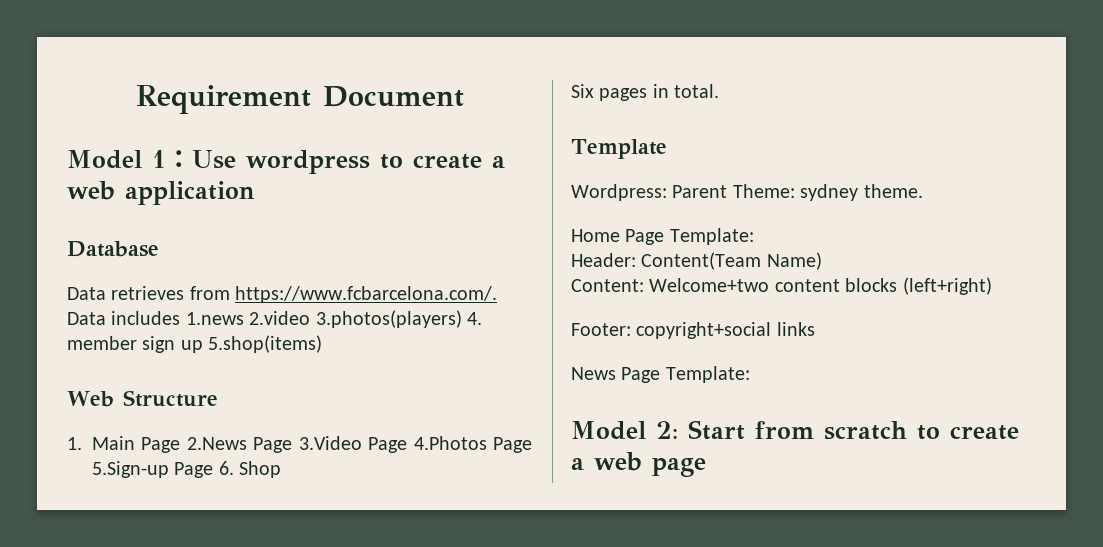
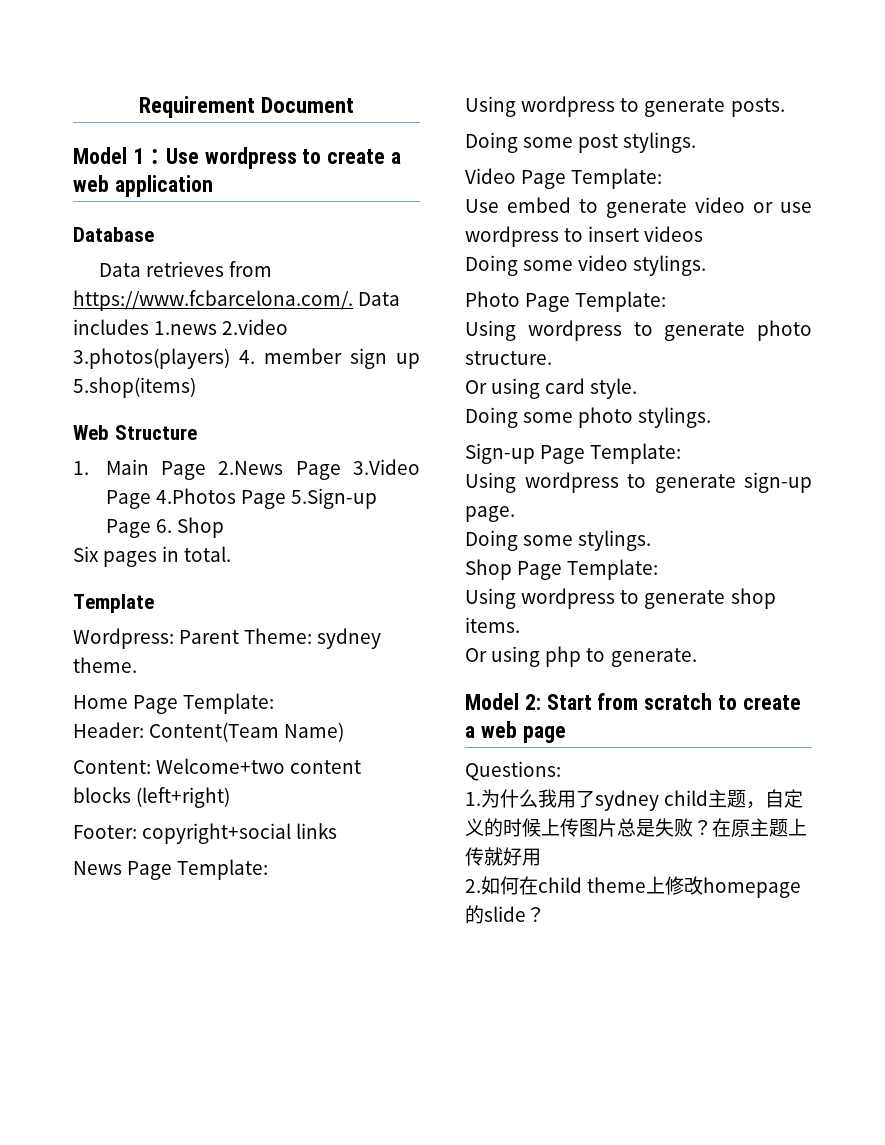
(750, 374) none -> [465,96,785,117] [465,132,697,153] [465,168,663,189] [465,197,812,218] [465,226,704,247] [465,255,707,276] [465,291,667,312] [465,320,812,341] [465,351,552,365] [465,378,638,399] [465,407,712,428] [465,443,682,464] [465,472,812,493] [465,506,515,522] [465,530,652,551] [465,559,659,580] [465,588,776,609] [465,617,520,633] [465,646,697,667] // Using wordpress to generate posts. // Doing some post stylings. // Video Page Template: // Use embed to generate video or use wordpress to insert videos // Doing some video stylings. // Photo Page Template: // Using wordpress to generate photo structure. // Or using card style. // Doing some photo stylings. // Sign-up Page Template: // Using wordpress to generate sign-up page. // Doing some stylings. // Shop Page Template: // Using wordpress to generate shop items. // Or using php to generate.
(706, 467) none -> [465,761,561,781] [465,789,804,811] [465,818,807,837] [465,847,541,866] [465,876,802,898] [465,905,545,924] // Questions: // 1.为什么我用了sydney child主题，自定义的时候上传图片总是失败？在原主题上传就好用 // 2.如何在child theme上修改homepage的slide？

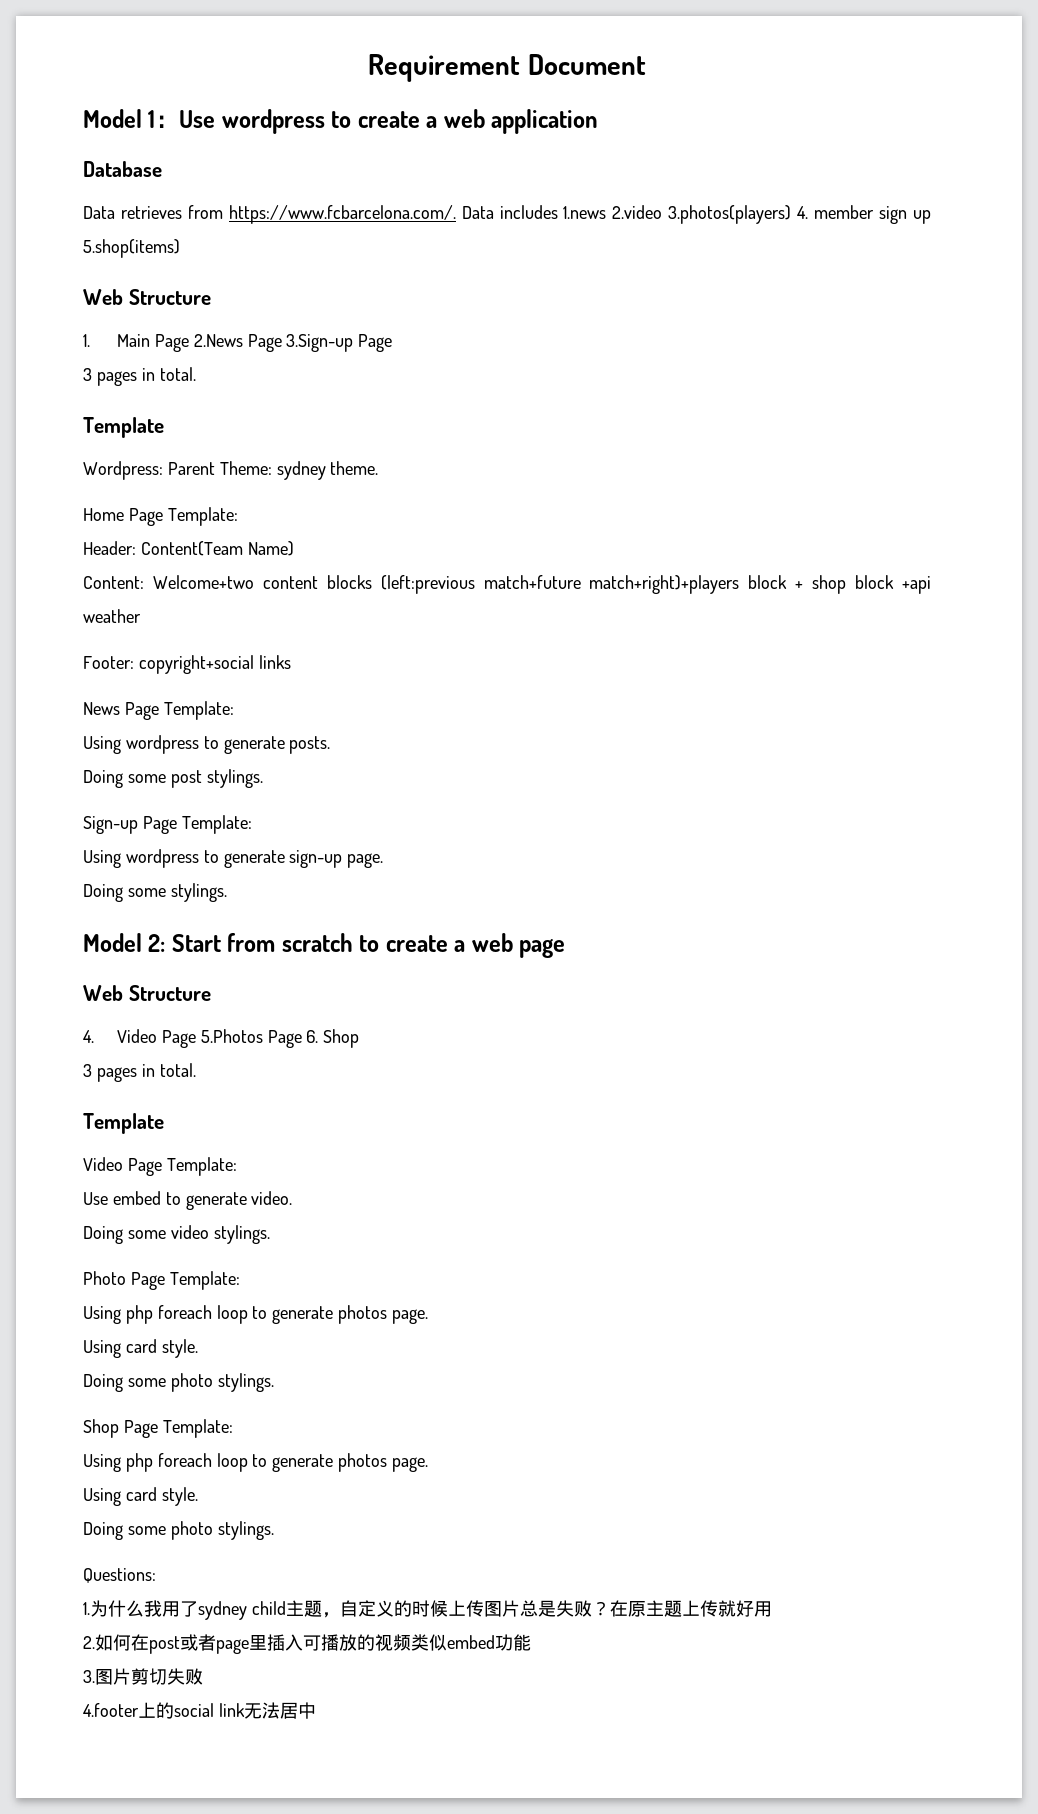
[353,459,420,475] [105,488,378,509] [105,517,225,538] [73,546,99,562] 3.Video Page 4.Photos Page 5.Sign-up Page 6. Shop // Six -> [286,334,393,352] [83,368,92,381] 3.Sign-up Page // 3
[136,787,231,808] (left+right) -> [380,575,931,594] [83,609,141,623] (left:previous match+future match+right)+players block + shop block +api weather
[465,168,663,189] [465,197,812,218] [465,226,704,247] [465,255,707,276] [465,291,667,312] [465,320,812,341] [465,351,552,365] [465,378,638,399] [465,407,712,428] // Video Page Template: // Use embed to generate video or use wordpress to insert videos // Doing some video stylings. // Photo Page Template: // Using wordpress to generate photo structure. // Or using card style. // Doing some photo stylings. -> (263, 778) none
[465,559,659,580] [465,588,776,609] [465,617,520,633] [465,646,697,667] // Shop Page Template: // Using wordpress to generate shop items. // Or using php to generate. -> (227, 892) none
(566, 734) none -> [83,985,211,1001] [83,1029,360,1048] [83,1063,196,1082] [83,1113,164,1134] [83,1157,237,1176] [83,1191,293,1210] [83,1225,270,1244] [83,1271,240,1290] [83,1305,429,1324] [83,1339,198,1358] [83,1373,274,1392] [83,1419,233,1438] [83,1453,429,1472] [83,1487,198,1506] [83,1521,274,1540] // Web Structure // 4. Video Page 5.Photos Page 6. Shop // 3 pages in total. // Template // Video Page Template: // Use embed to generate video. // Doing some video stylings. // Photo Page Template: // Using php foreach loop to generate photos page. // Using card style. // Doing some photo stylings. // Shop Page Template: // Using php foreach loop to generate photos page. // Using card style. // Doing some photo stylings.
[538,876,802,898] [465,905,545,924] child theme上修改homepage的slide？ -> [149,1634,531,1654] [83,1668,203,1685] [83,1702,316,1719] post或者page里插入可播放的视频类似embed功能 // 3.图片剪切失败 // 4.footer上的social link无法居中

